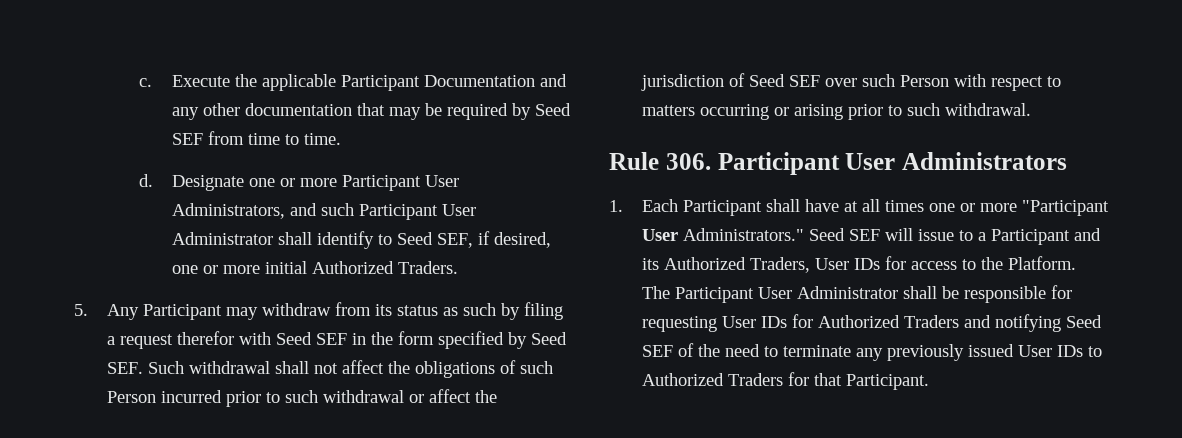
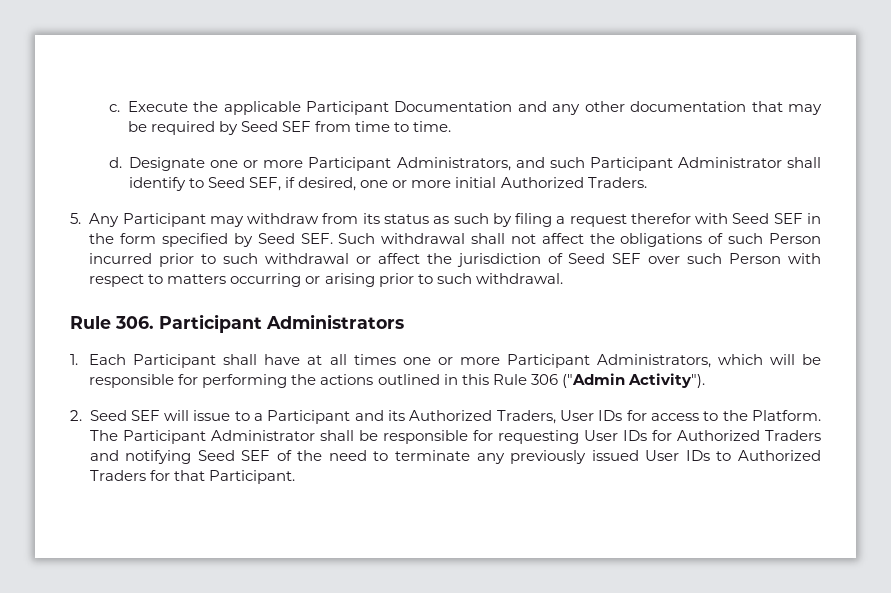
[425,175,460,187] User -> (392, 164) none
[442,204,477,216] User -> (673, 164) none
[845,153,896,170] User -> (262, 323) none
[1021,200,1109,216] [641,228,804,241] "Participant User Administrators." -> [506,354,822,368] [89,373,705,388] [70,410,82,421] Participant Administrators, which will be responsible for performing the actions outlined in this Rule 306 ("Admin Activity"). // 2.
[757,287,792,299] User -> (206, 437) none

